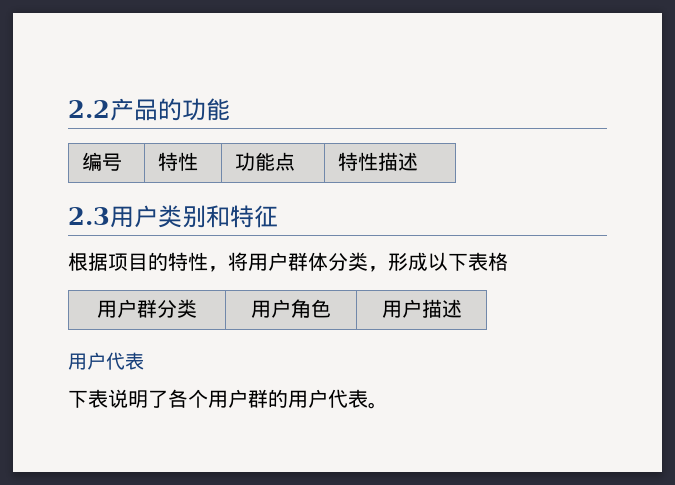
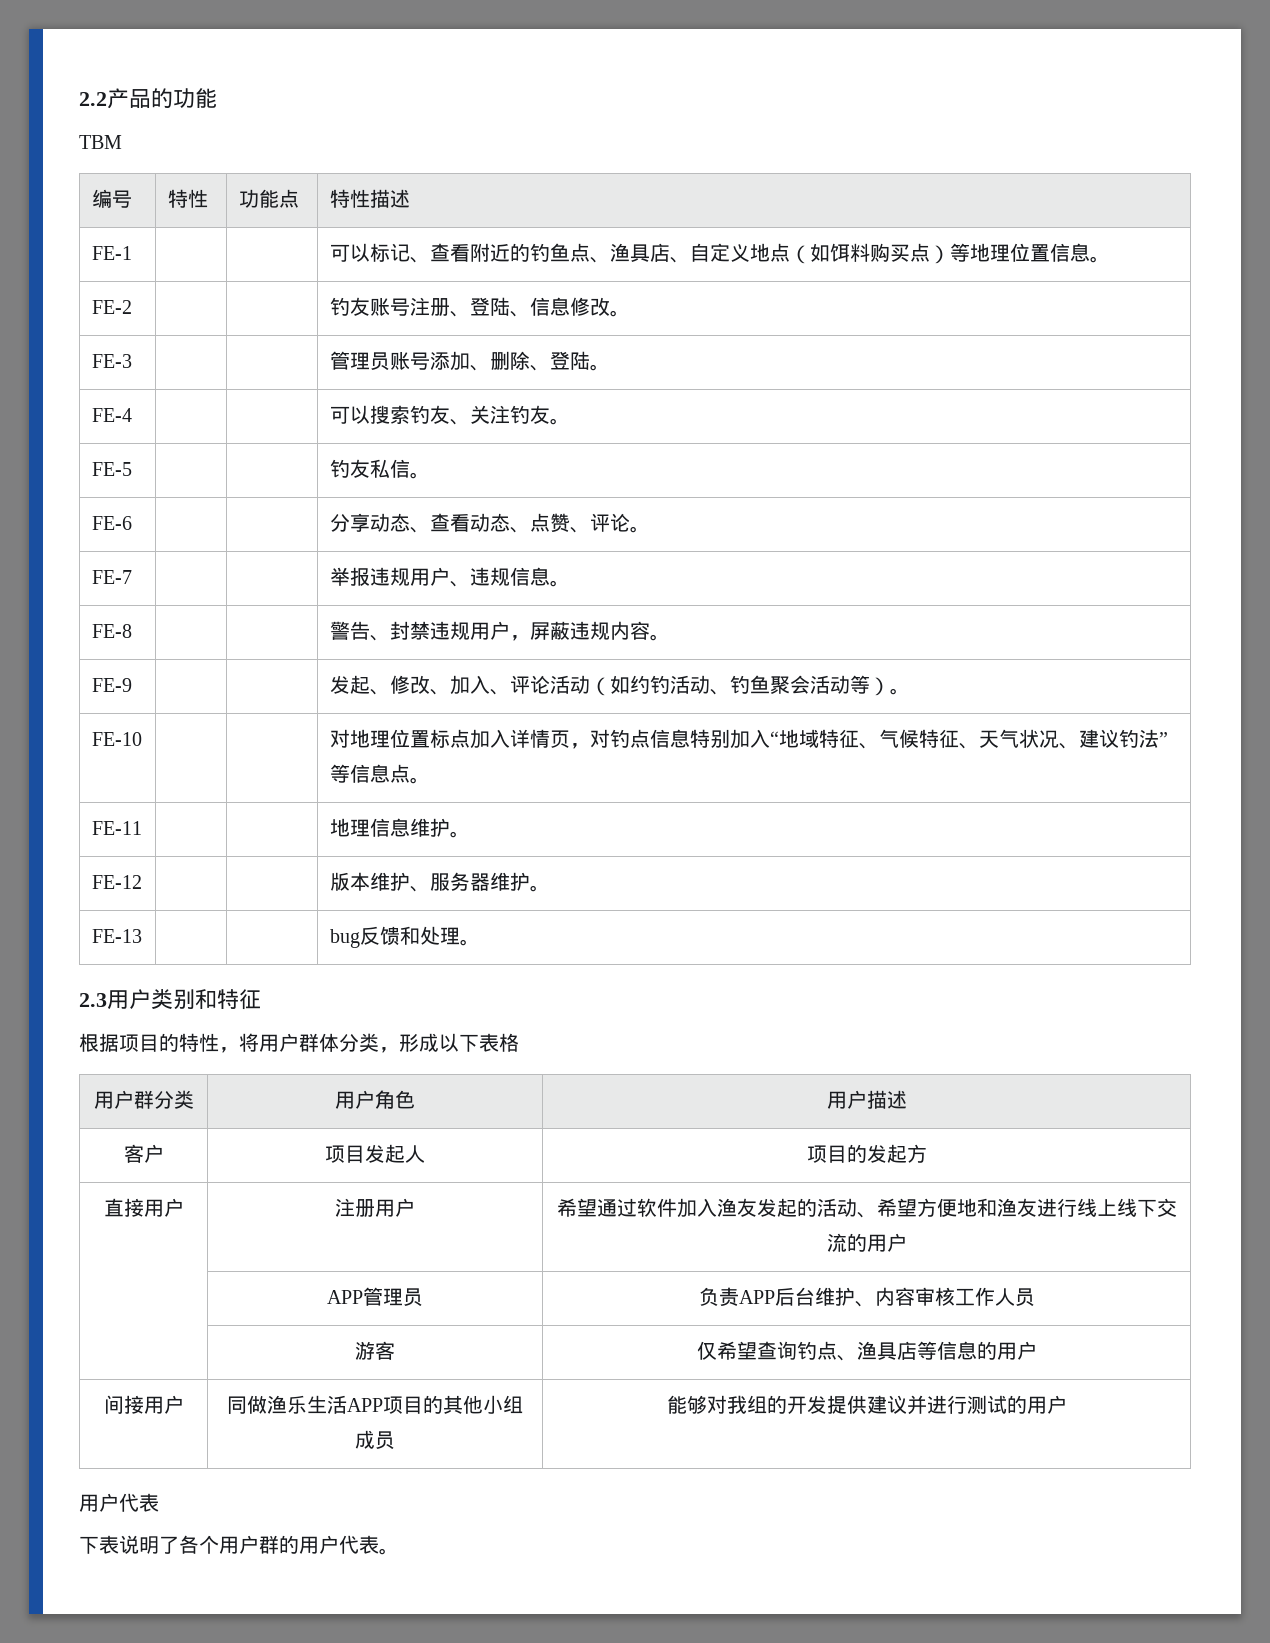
(230, 109) none -> [79,135,122,149] // TBM
(419, 161) none -> [91,246,132,260] [329,243,1110,264] [91,300,132,314] [329,297,630,317] [91,354,132,368] [329,351,610,371] [91,408,132,422] [329,405,570,425] [91,462,132,476] [329,459,430,479] [91,516,132,530] [329,513,650,533] [91,570,132,584] [329,567,570,587] [91,624,132,638] [329,621,670,641] [91,678,132,692] [329,675,910,696] [91,732,142,746] [329,729,1168,749] [329,764,430,784] [91,821,142,835] [329,818,470,838] [91,875,142,889] [329,872,550,892] [91,929,142,943] [329,926,480,948] // FE-1 | | | 可以标记、查看附近的钓鱼点、渔具店、自定义地点（如饵料购买点）等地理位置信息。 // FE-2 | | | 钓友账号注册、登陆、信息修改。 // FE-3 | | | 管理员账号添加、删除、登陆。 // FE-4 | | | 可以搜索钓友、关注钓友。 // FE-5 | | | 钓友私信。 // FE-6 | | | 分享动态、查看动态、点赞、评论。 // FE-7 | | | 举报违规用户、违规信息。 // FE-8 | | | 警告、封禁违规用户，屏蔽违规内容。 // FE-9 | | | 发起、修改、加入、评论活动（如约钓活动、钓鱼聚会活动等）。 // FE-10 | | | 对地理位置标点加入详情页，对钓点信息特别加入“地域特征、气候特征、天气状况、建议钓法”等信息点。 // FE-11 | | | 地理信息维护。 // FE-12 | | | 版本维护、服务器维护。 // FE-13 | | | bug反馈和处理。
(462, 308) none -> [123,1144,164,1163] [325,1144,425,1163] [806,1144,927,1163] [103,1198,184,1217] [335,1198,415,1217] [556,1198,1177,1218] [826,1233,907,1252] [327,1287,423,1307] [698,1287,1035,1307] [355,1341,395,1360] [696,1341,1037,1361] [103,1395,184,1414] [227,1395,523,1414] [355,1430,395,1450] [666,1395,1067,1415] // 客户 | 项目发起人 | 项目的发起方 // 直接用户 | 注册用户 | 希望通过软件加入渔友发起的活动、希望方便地和渔友进行线上线下交流的用户 // | APP管理员 | 负责APP后台维护、内容审核工作人员 // | 游客 | 仅希望查询钓点、渔具店等信息的用户 // 间接用户 | 同做渔乐生活APP项目的其他小组成员 | 能够对我组的开发提供建议并进行测试的用户

